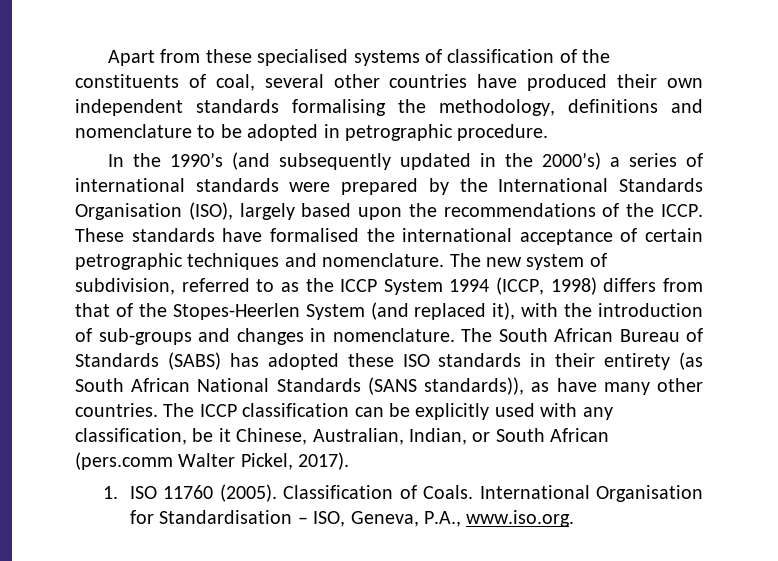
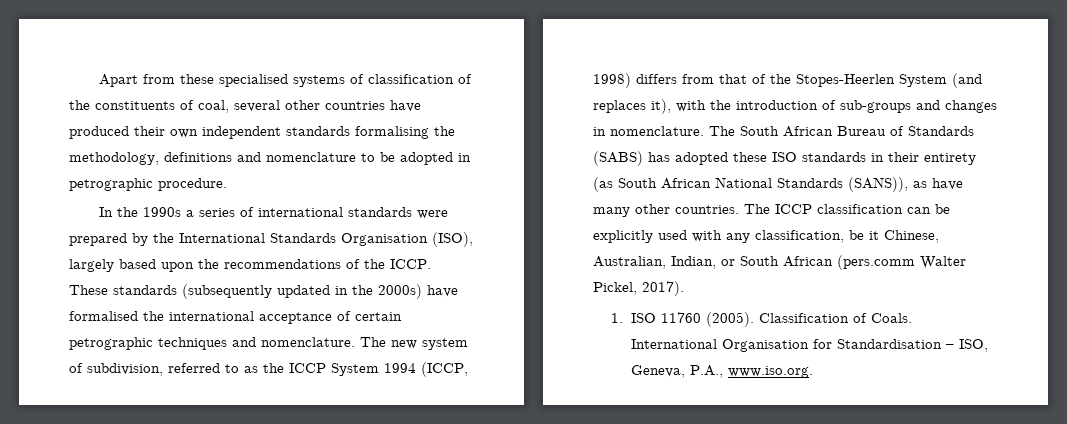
[170,152,602,170] 1990’s (and subsequently updated in the 2000’s) -> [143,207,182,217] 1990s
(215, 235) none -> [182,284,422,299] (subsequently updated in the 2000s)
[414,303,487,320] replaced -> [593,100,646,113] replaces
[367,377,525,395] (SANS standards)), -> [848,177,908,192] (SANS)),

